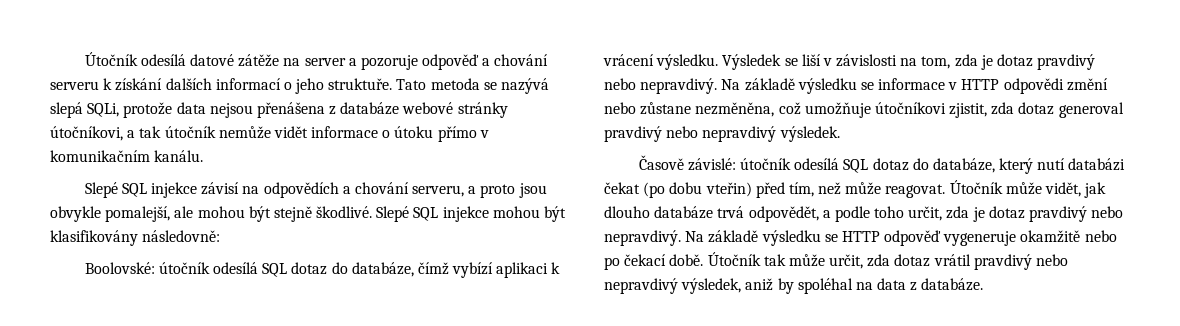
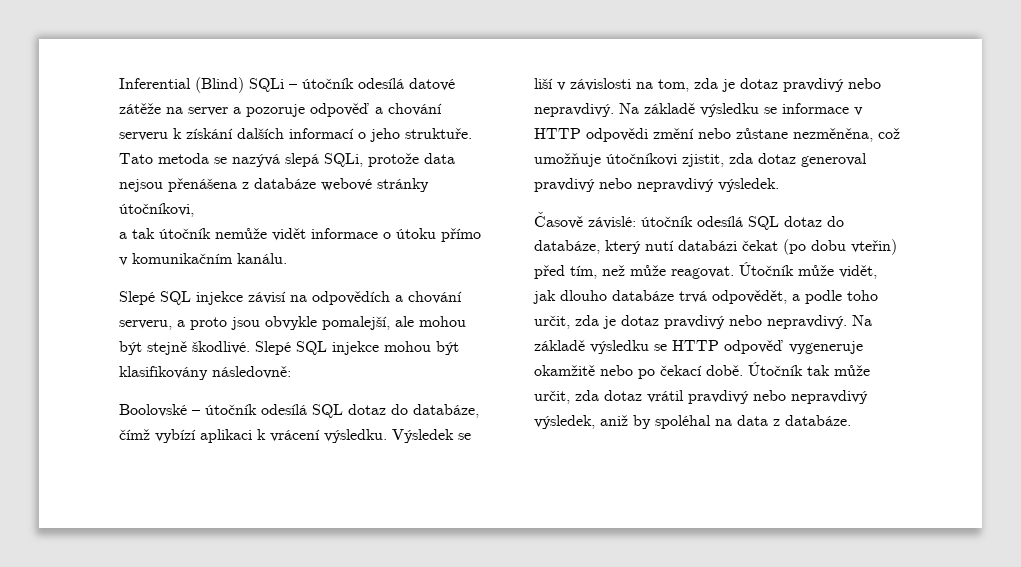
[84,52,138,66] Útočník -> [119,77,354,93] Inferential (Blind) SQLi – útočník
(123, 133) none -> (194, 210) //
[84,262,155,274] Boolovské: -> [119,404,200,417] Boolovské –

